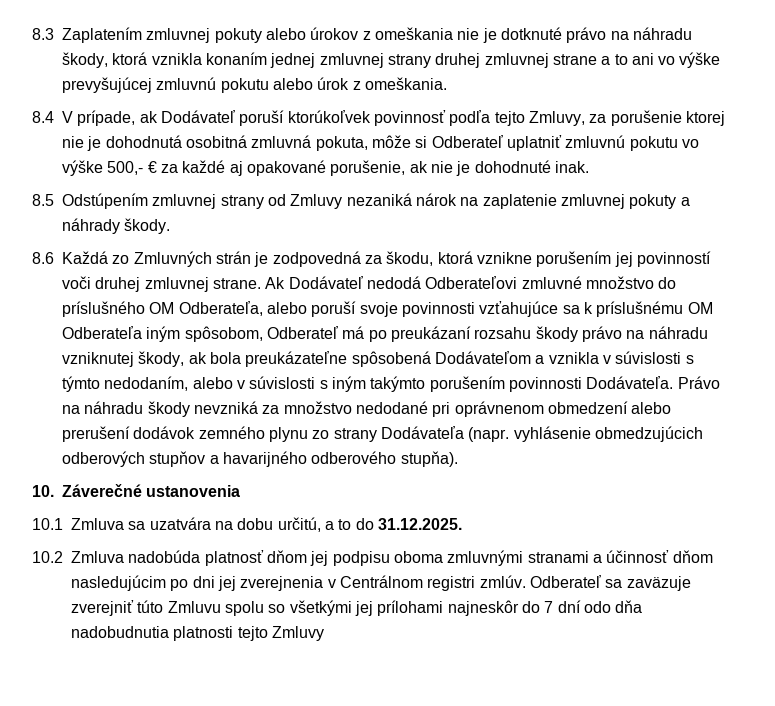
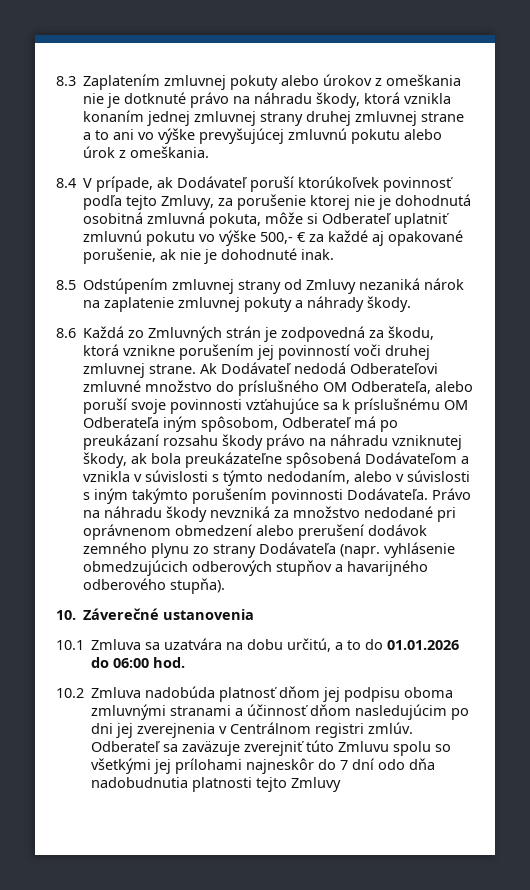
[377,518,462,530] 31.12.2025. -> [387,640,460,650] [91,657,186,668] 01.01.2026 do 06:00 hod.

